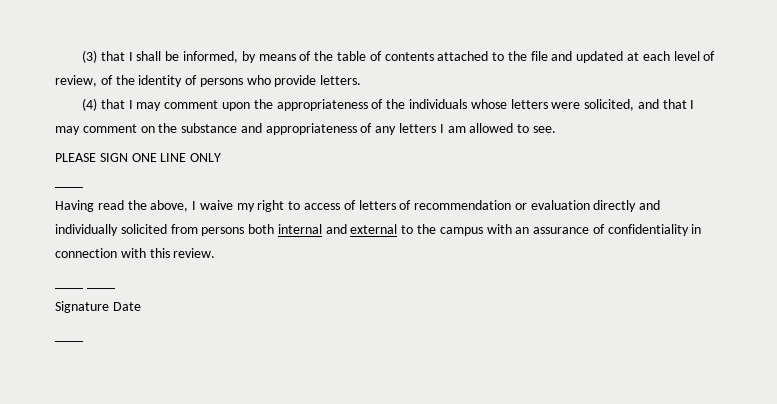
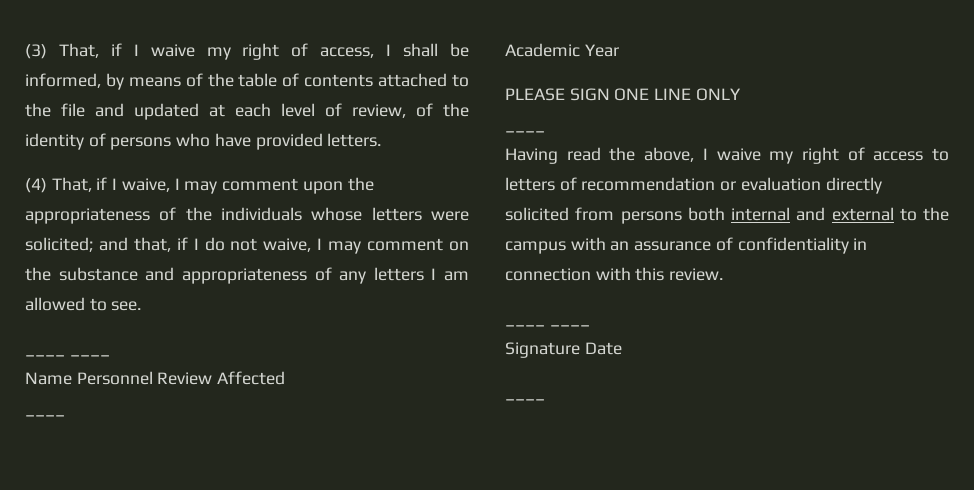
[100,51,125,61] that -> [58,43,375,60] That, if I waive my right of access,
[274,75,317,87] provide -> [214,133,323,150] have provided
[100,99,125,109] that -> [51,177,170,192] That, if I waive,
[584,99,687,111] solicited, and that -> [25,237,312,252] solicited; and that, if I do not waive,
(556, 129) none -> [25,354,110,357] [25,371,286,385] [25,414,65,417] [505,43,619,57] // ____ ____ // Name Personnel Review Affected // ____ // Academic Year
[288,200,356,210] to access of -> [847,147,949,161] of access to
[639,200,661,210] [55,224,118,236] and individually -> (882, 185) none

